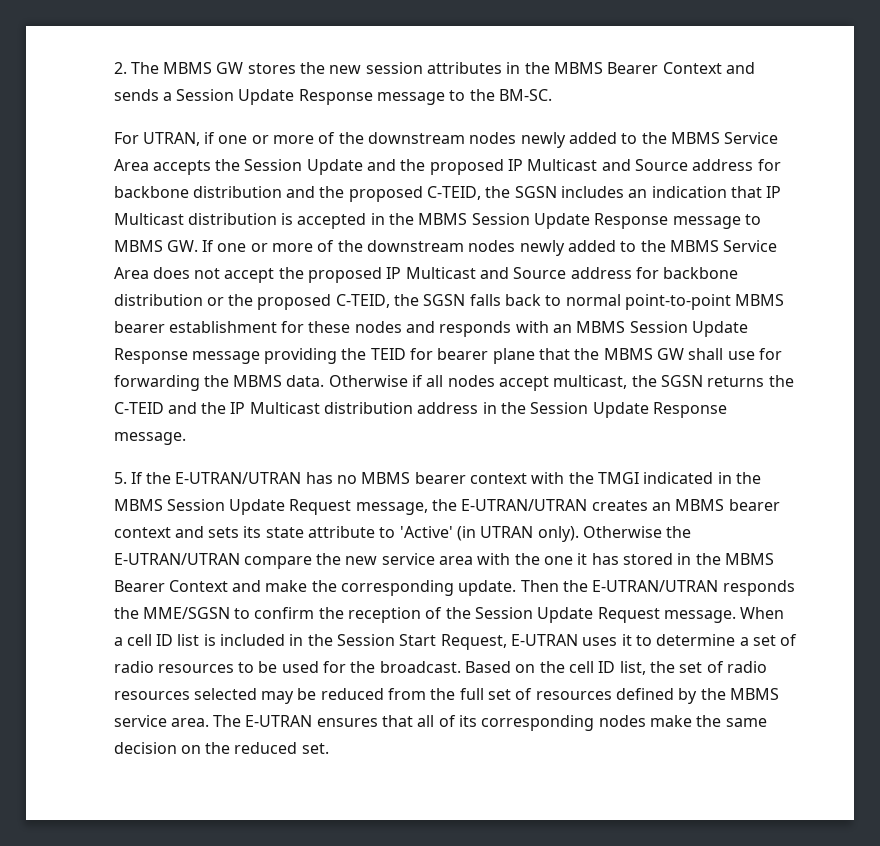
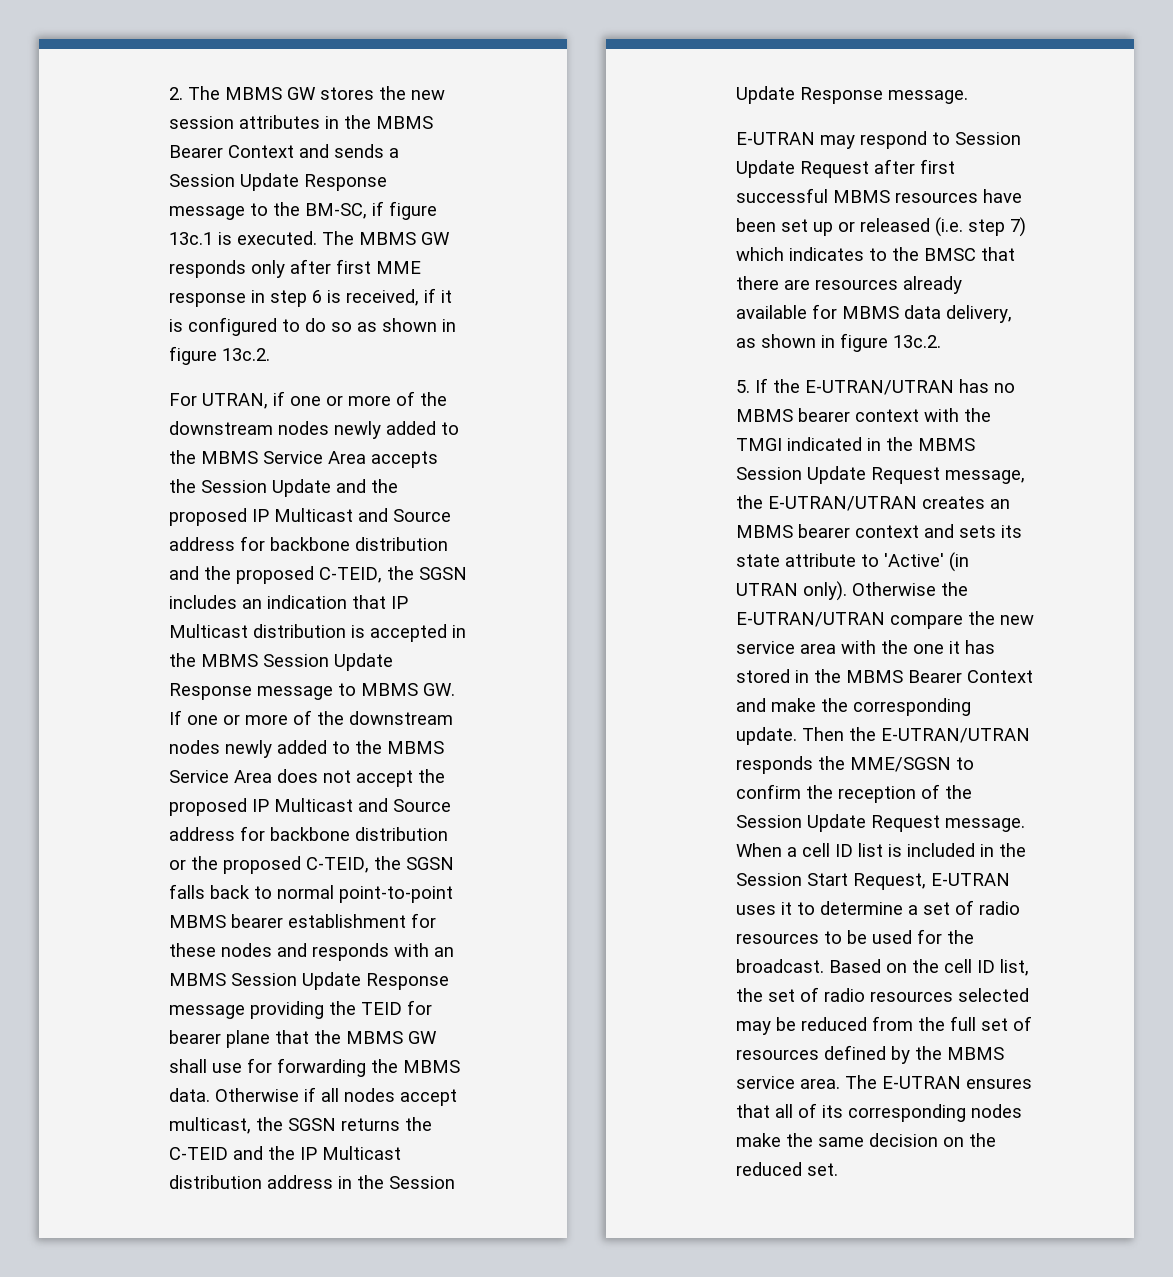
[499,89,553,101] BM-SC. -> [304,201,437,220] [168,231,450,245] [168,259,421,278] [168,288,452,307] [168,317,456,336] [168,346,270,365] BM-SC, if figure 13c.1 is executed. The MBMS GW responds only after first MME response in step 6 is received, if it is configured to do so as shown in figure 13c.2.
(186, 438) none -> [735,131,1021,149] [735,159,955,178] [735,188,1022,203] [735,217,1026,237] [735,247,1015,261] [735,276,962,294] [735,304,1012,323] [735,333,941,352] // E-UTRAN may respond to Session Update Request after first successful MBMS resources have been set up or released (i.e. step 7) which indicates to the BMSC that there are resources already available for MBMS data delivery, as shown in figure 13c.2.

